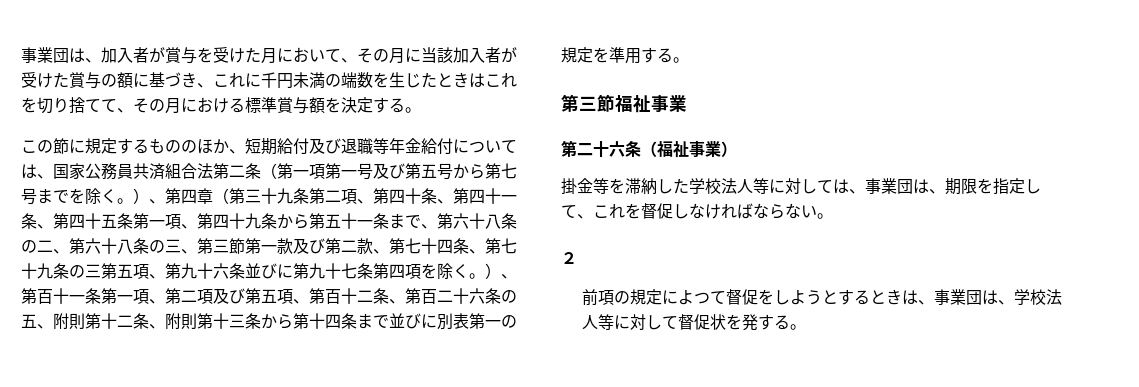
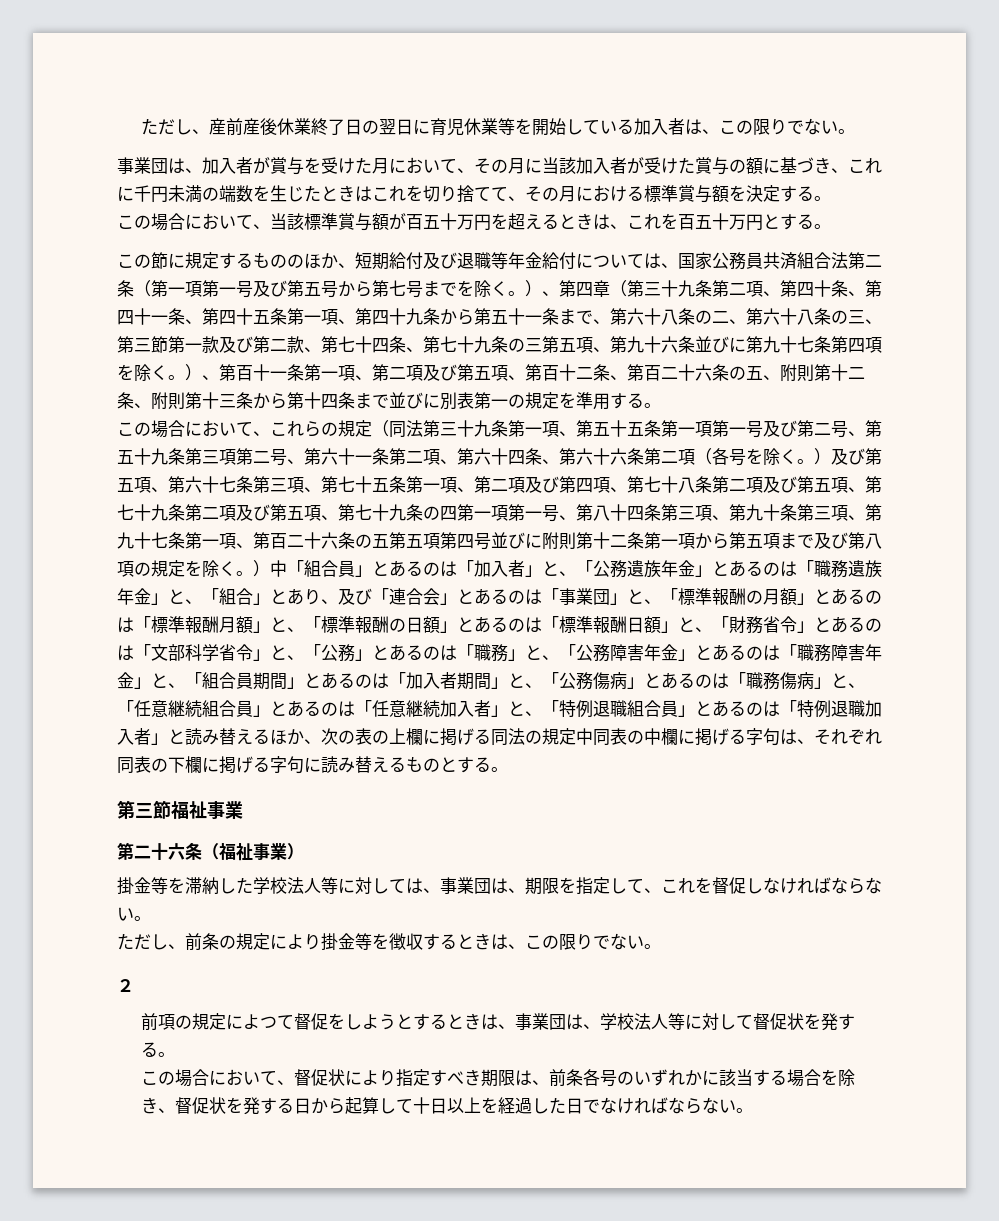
(21, 55) none -> [141,118,856,136] ただし、産前産後休業終了日の翌日に育児休業等を開始している加入者は、この限りでない。 //
(421, 110) none -> [117,213,831,231] // この場合において、当該標準賞与額が百五十万円を超えるときは、これを百五十万円とする。
(689, 60) none -> [117,420,882,438] [117,448,882,466] [117,476,882,493] [117,504,882,522] [117,532,882,550] [117,560,882,578] [117,588,882,605] [117,616,882,634] [117,644,882,662] [117,672,865,690] [117,700,882,718] [117,728,882,746] [117,756,508,774] // この場合において、これらの規定（同法第三十九条第一項、第五十五条第一項第一号及び第二号、第五十九条第三項第二号、第六十一条第二項、第六十四条、第六十六条第二項（各号を除く。）及び第五項、第六十七条第三項、第七十五条第一項、第二項及び第四項、第七十八条第二項及び第五項、第七十九条第二項及び第五項、第七十九条の四第一項第一号、第八十四条第三項、第九十条第三項、第九十七条第一項、第百二十六条の五第五項第四号並びに附則第十二条第一項から第五項まで及び第八項の規定を除く。）中「組合員」とあるのは「加入者」と、「公務遺族年金」とあるのは「職務遺族年金」と、「組合」とあり、及び「連合会」とあるのは「事業団」と、「標準報酬の月額」とあるのは「標準報酬月額」と、「標準報酬の日額」とあるのは「標準報酬日額」と、「財務省令」とあるのは「文部科学省令」と、「公務」とあるのは「職務」と、「公務障害年金」とあるのは「職務障害年金」と、「組合員期間」とあるのは「加入者期間」と、「公務傷病」とあるのは「職務傷病」と、「任意継続組合員」とあるのは「任意継続加入者」と、「特例退職組合員」とあるのは「特例退職加入者」と読み替えるほか、次の表の上欄に掲げる同法の規定中同表の中欄に掲げる字句は、それぞれ同表の下欄に掲げる字句に読み替えるものとする。
(833, 216) none -> [117,933,661,951] // ただし、前条の規定により掛金等を徴収するときは、この限りでない。
(806, 327) none -> [141,1069,856,1087] [141,1097,754,1115] // この場合において、督促状により指定すべき期限は、前条各号のいずれかに該当する場合を除き、督促状を発する日から起算して十日以上を経過した日でなければならない。

